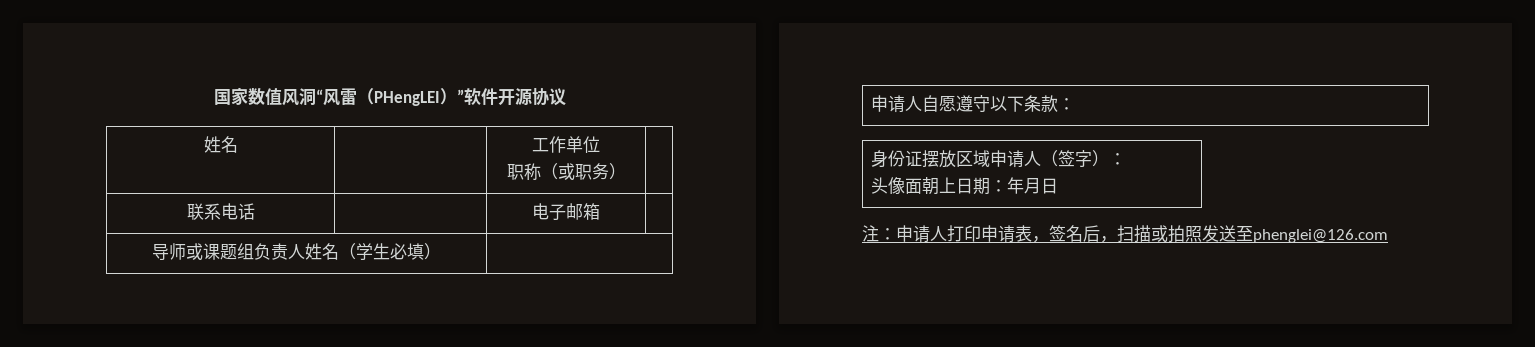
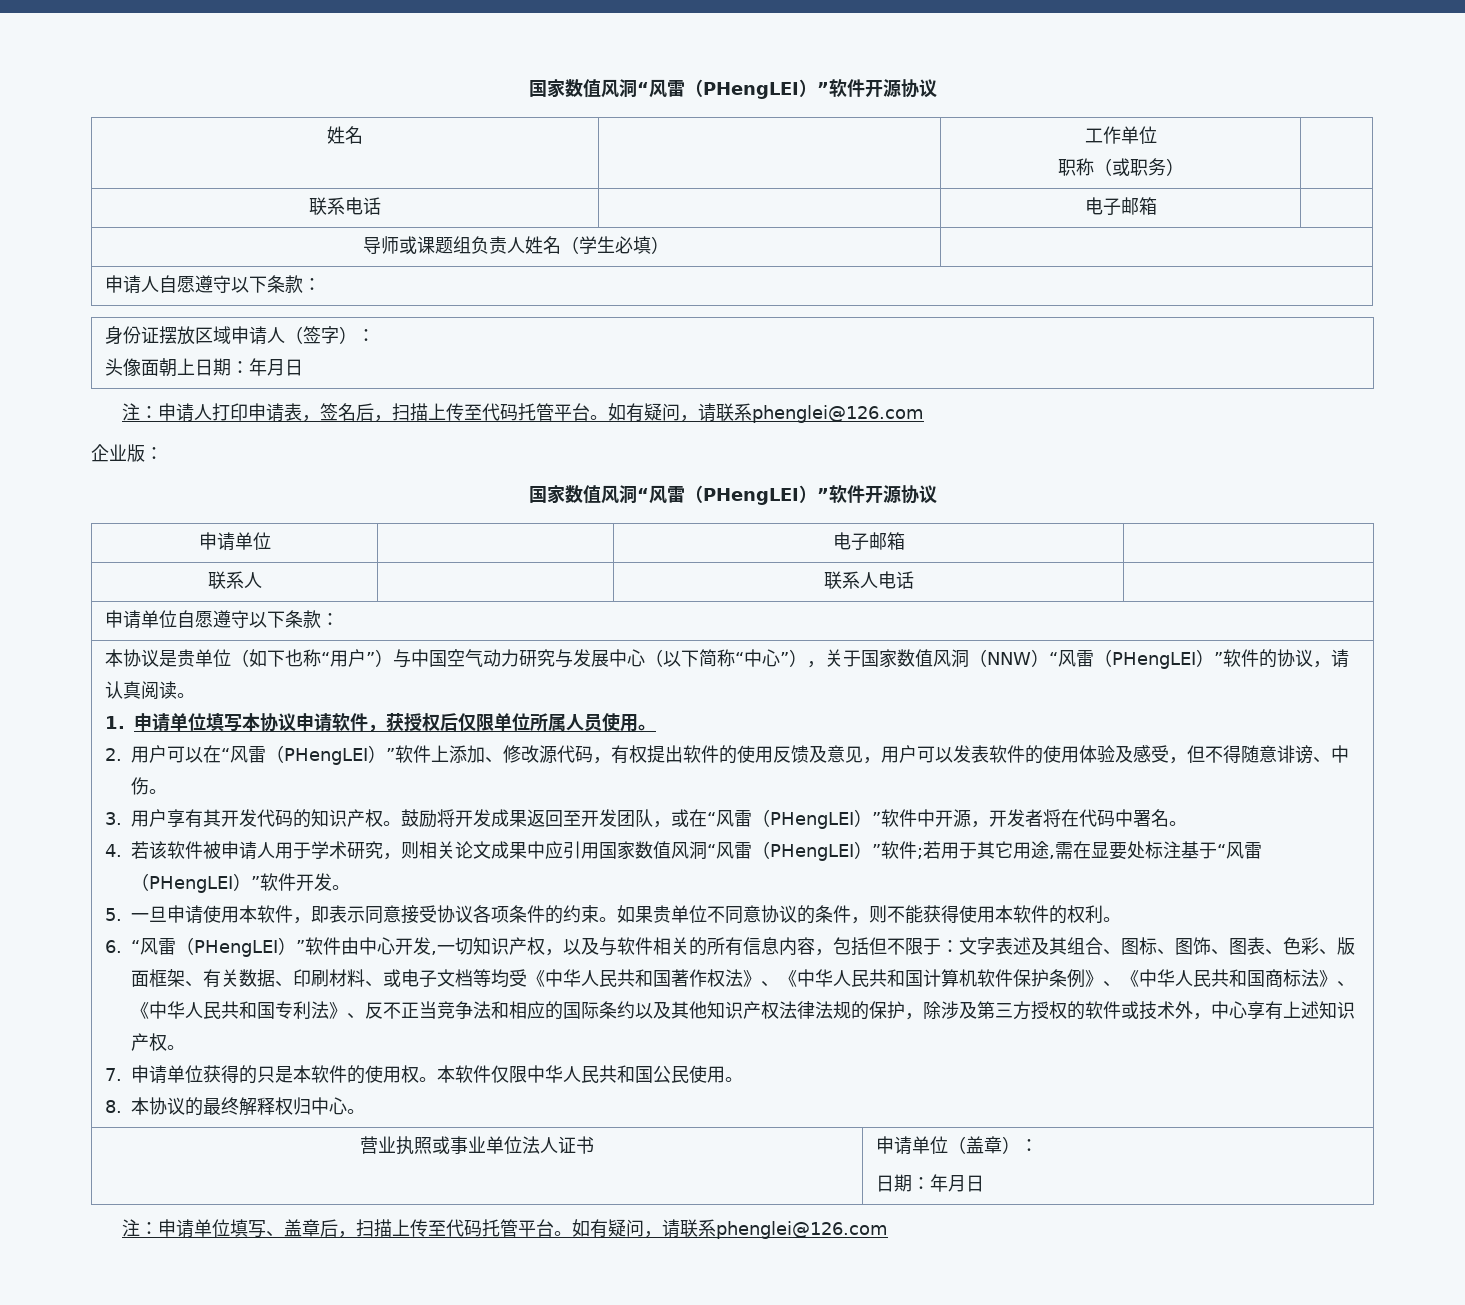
[1151,225,1253,243] 或拍照发送至 -> [427,403,924,423] [91,444,163,462] [528,485,937,505] [198,532,271,551] [832,532,905,551] [207,571,262,589] [823,571,914,589] [104,610,339,629] [104,649,1349,669] [104,681,195,699] [104,712,656,732] [104,745,1349,765] [130,777,167,795] [104,809,1187,829] [104,841,1262,861] [130,873,350,893] [104,905,1121,924] [104,937,1355,957] [130,969,1355,988] [130,1001,1355,1020] [130,1033,185,1051] [104,1065,743,1084] [104,1097,365,1116] [360,1136,594,1155] [875,1136,1038,1155] [875,1174,984,1192] [121,1219,716,1238] 上传至代码托管平台。如有疑问，请联系phenglei@126.com // 企业版： // 国家数值风洞“风雷（PHengLEI）”软件开源协议 // 申请单位 | | 电子邮箱 | // 联系人 | | 联系人电话 | // 申请单位自愿遵守以下条款： // 本协议是贵单位（如下也称“用户”）与中国空气动力研究与发展中心（以下简称“中心”），关于国家数值风洞（NNW）“风雷（PHengLEI）”软件的协议，请认真阅读。 // 1.申请单位填写本协议申请软件，获授权后仅限单位所属人员使用。 // 2.用户可以在“风雷（PHengLEI）”软件上添加、修改源代码，有权提出软件的使用反馈及意见，用户可以发表软件的使用体验及感受，但不得随意诽谤、中伤。 // 3.用户享有其开发代码的知识产权。鼓励将开发成果返回至开发团队，或在“风雷（PHengLEI）”软件中开源，开发者将在代码中署名。 // 4.若该软件被申请人用于学术研究，则相关论文成果中应引用国家数值风洞“风雷（PHengLEI）”软件;若用于其它用途,需在显要处标注基于“风雷（PHengLEI）”软件开发。 // 5.一旦申请使用本软件，即表示同意接受协议各项条件的约束。如果贵单位不同意协议的条件，则不能获得使用本软件的权利。 // 6. “风雷（PHengLEI）”软件由中心开发,一切知识产权，以及与软件相关的所有信息内容，包括但不限于：文字表述及其组合、图标、图饰、图表、色彩、版面框架、有关数据、印刷材料、或电子文档等均受《中华人民共和国著作权法》、《中华人民共和国计算机软件保护条例》、《中华人民共和国商标法》、《中华人民共和国专利法》、反不正当竞争法和相应的国际条约以及其他知识产权法律法规的保护，除涉及第三方授权的软件或技术外，中心享有上述知识产权。 // 7.申请单位获得的只是本软件的使用权。本软件仅限中华人民共和国公民使用。 // 8.本协议的最终解释权归中心。 // 营业执照或事业单位法人证书 | 申请单位（盖章）： // 日期：年月日 // 注：申请单位填写、盖章后，扫描上传至代码托管平台。如有疑问，请联系

